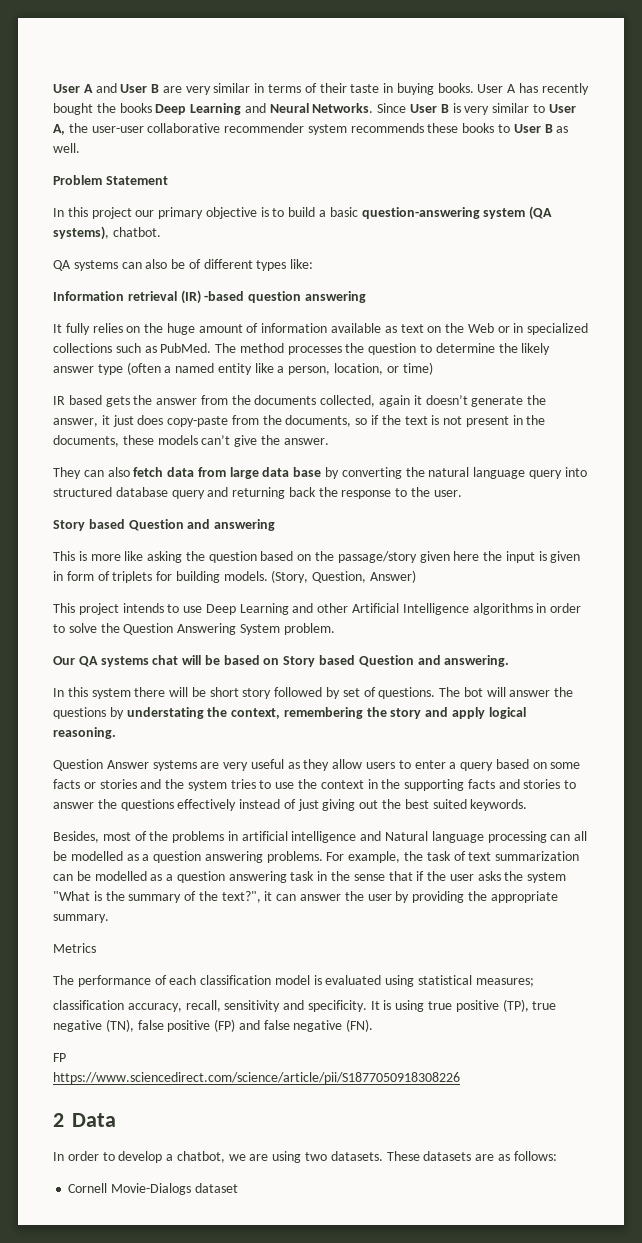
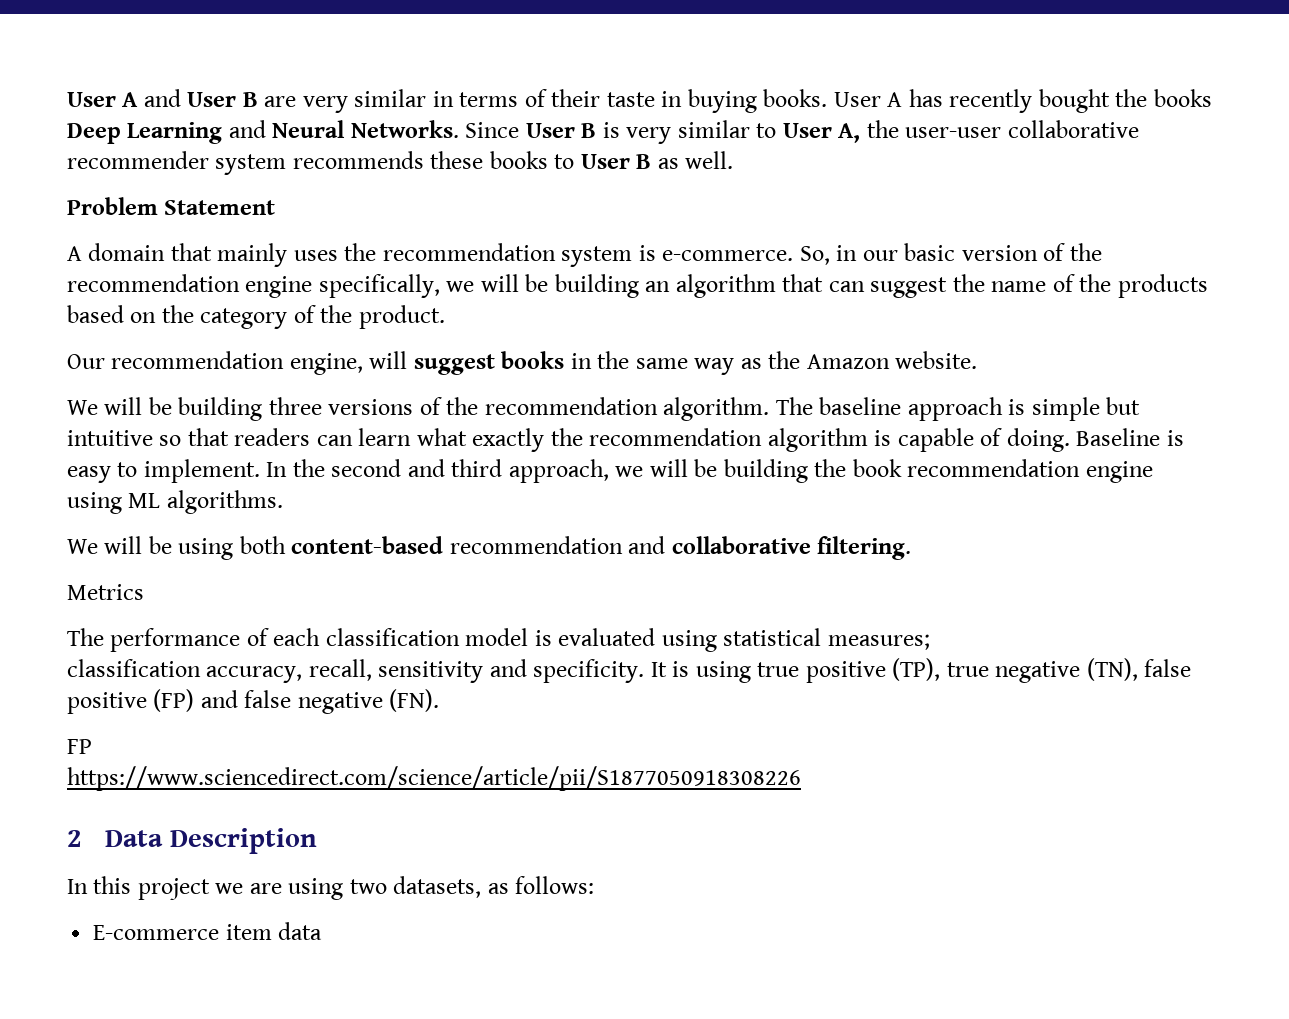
[53,206,553,220] [53,226,161,240] [53,259,314,271] [53,290,366,304] [53,323,589,335] [53,343,551,355] [53,362,433,375] [53,395,547,407] [53,415,546,427] [53,435,329,447] [53,467,587,479] [53,487,462,499] [53,519,276,531] [53,551,581,563] [53,570,417,583] [53,603,582,615] [53,623,335,635] [53,655,510,667] [53,687,574,699] [53,707,526,719] [53,727,116,739] [53,759,581,771] [53,779,577,791] [53,799,528,811] [53,831,588,843] [53,851,580,863] [53,871,567,883] [53,891,558,903] [53,914,109,923] In this project our primary objective is to build a basic question-answering system (QA systems), chatbot. // QA systems can also be of different types like: // Information retrieval (IR) -based question answering // It fully relies on the huge amount of information available as text on the Web or in specialized collections such as PubMed. The method processes the question to determine the likely answer type (often a named entity like a person, location, or time) // IR based gets the answer from the documents collected, again it doesn’t generate the answer, it just does copy-paste from the documents, so if the text is not present in the documents, these models can’t give the answer. // They can also fetch data from large data base by converting the natural language query into structured database query and returning back the response to the user. // Story based Question and answering // This is more like asking the question based on the passage/story given here the input is given in form of triplets for building models. (Story, Question, Answer) // This project intends to use Deep Learning and other Artificial Intelligence algorithms in order to solve the Question Answering System problem. // Our QA systems chat will be based on Story based Question and answering. // In this system there will be short story followed by set of questions. The bot will answer the questions by understating the context, remembering the story and apply logical reasoning. // Question Answer systems are very useful as they allow users to enter a query based on some facts or stories and the system tries to use the context in the supporting facts and stories to answer the questions effectively instead of just giving out the best suited keywords. // Besides, most of the problems in artificial intelligence and Natural language processing can all be modelled as a question answering problems. For example, the task of text summarization can be modelled as a question answering task in the sense that if the user asks the system "What is the summary of the text?", it can answer the user by providing the appropriate summary. -> [67,243,1102,267] [67,274,1208,298] [67,305,445,329] [67,351,978,375] [67,397,1141,421] [67,428,1184,452] [67,459,1153,483] [67,490,283,514] [67,536,912,560] A domain that mainly uses the recommendation system is e-commerce. So, in our basic version of the recommendation engine specifically, we will be building an algorithm that can suggest the name of the products based on the category of the product. // Our recommendation engine, will suggest books in the same way as the Amazon website. // We will be building three versions of the recommendation algorithm. The baseline approach is simple but intuitive so that readers can learn what exactly the recommendation algorithm is capable of doing. Baseline is easy to implement. In the second and third approach, we will be building the book recommendation engine using ML algorithms. // We will be using both content-based recommendation and collaborative filtering.
[53,1151,495,1163] // In order to develop a chatbot, we are using two datasets. These datasets are -> [169,828,317,854] [67,876,482,900] Description // In this project we are using two datasets,
[68,1183,238,1195] Cornell Movie-Dialogs dataset -> [93,922,323,940] E-commerce item data

